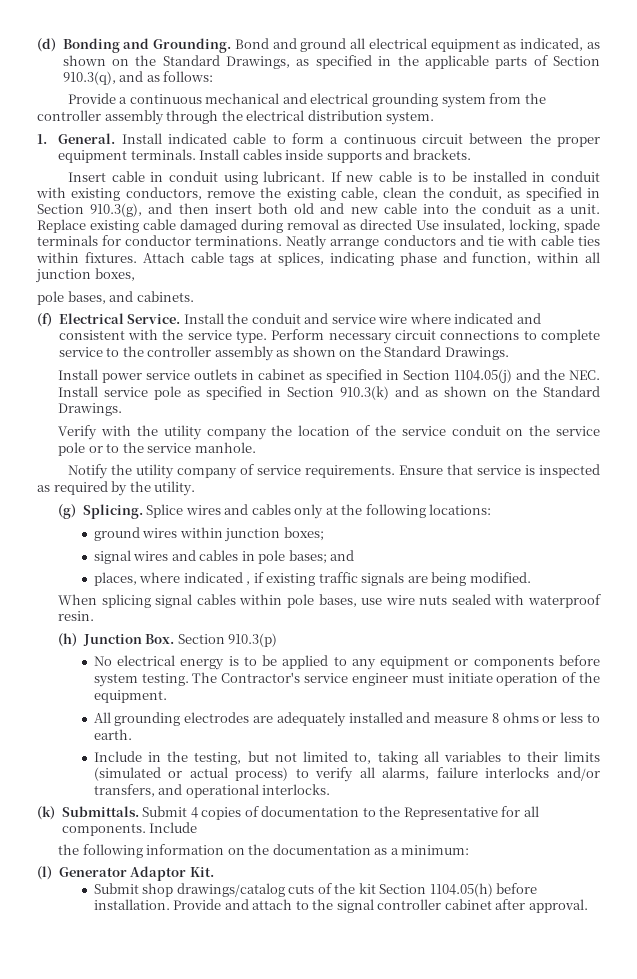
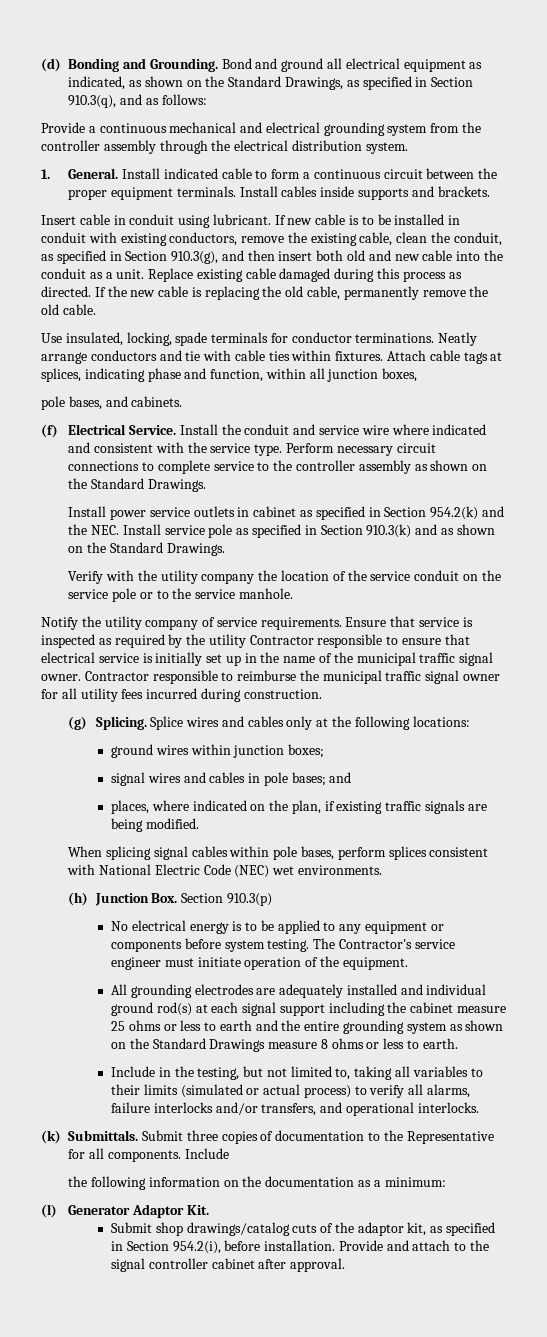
[397,55,548,69] the applicable parts of -> (428, 82) none
[287,219,412,230] removal as directed -> [377,268,462,282] [41,286,489,300] [41,304,96,315] this process as directed. If the new cable is replacing the old cable, permanently remove the old cable. //
[454,369,513,384] 1104.05(j) -> [430,506,479,520] 954.2(k)
[154,481,196,496] utility. -> [208,634,470,648] [41,652,494,666] [41,670,501,684] [41,688,322,702] utility Contractor responsible to ensure that electrical service is initially set up in the name of the municipal traffic signal owner. Contractor responsible to reimburse the municipal traffic signal owner for all utility fees incurred during construction.
[246,581,251,585] , -> [250,800,321,814] on the plan,
[361,594,601,608] [58,611,95,621] use wire nuts sealed with waterproof resin. -> [337,846,489,860] [67,864,382,878] perform splices consistent with National Electric Code (NEC) wet environments.
(431, 717) none -> [426,984,487,995] [110,1002,506,1016] [110,1020,504,1034] [110,1038,266,1052] individual ground rod(s) at each signal support including the cabinet measure 25 ohms or less to earth and the entire grounding system as shown on the Standard Drawings
[190,807,198,818] 4 -> [186,1130,218,1141] three
[358,883,493,897] kit Section 1104.05(h) -> [357,1222,495,1236] [110,1241,221,1254] adaptor kit, as specified in Section 954.2(i),

